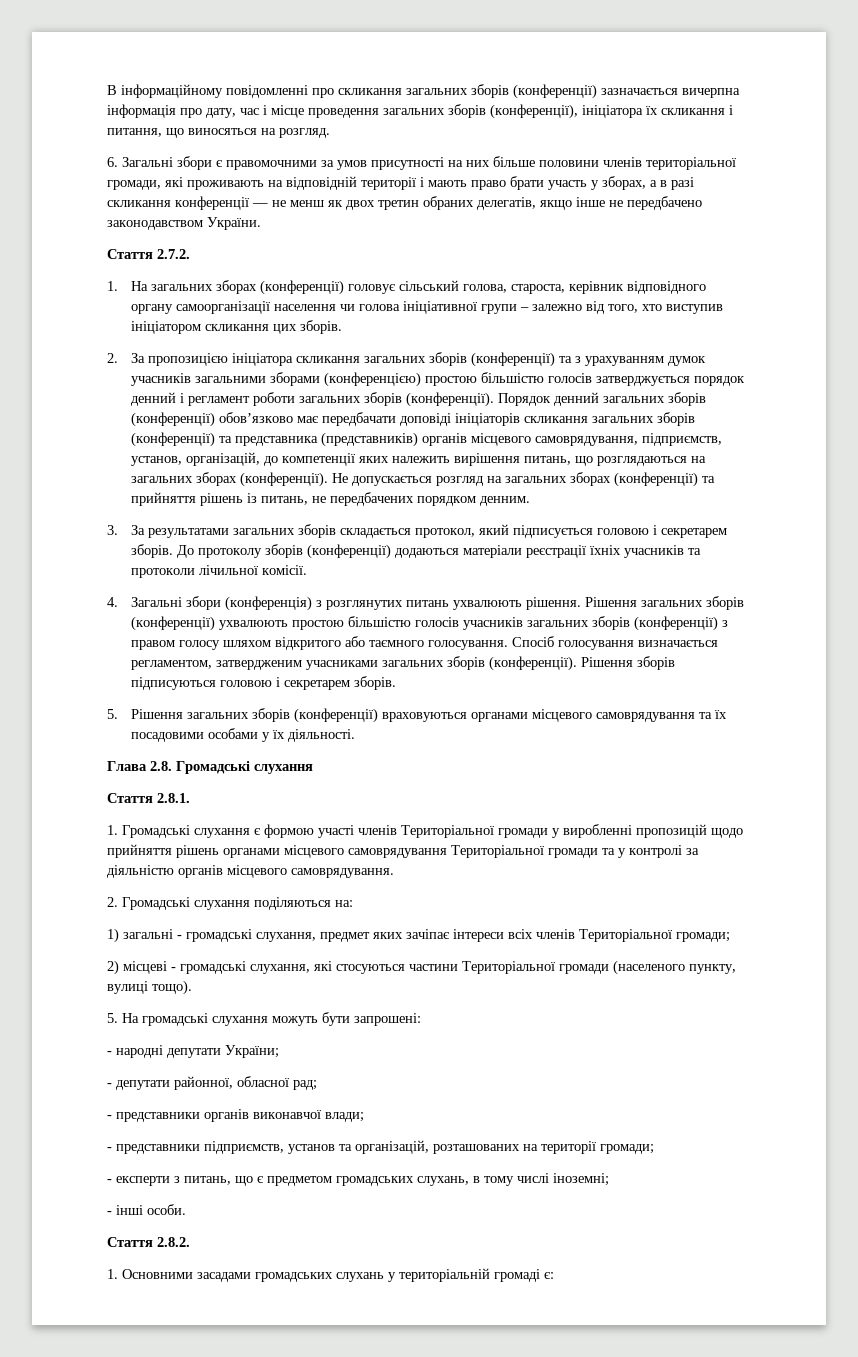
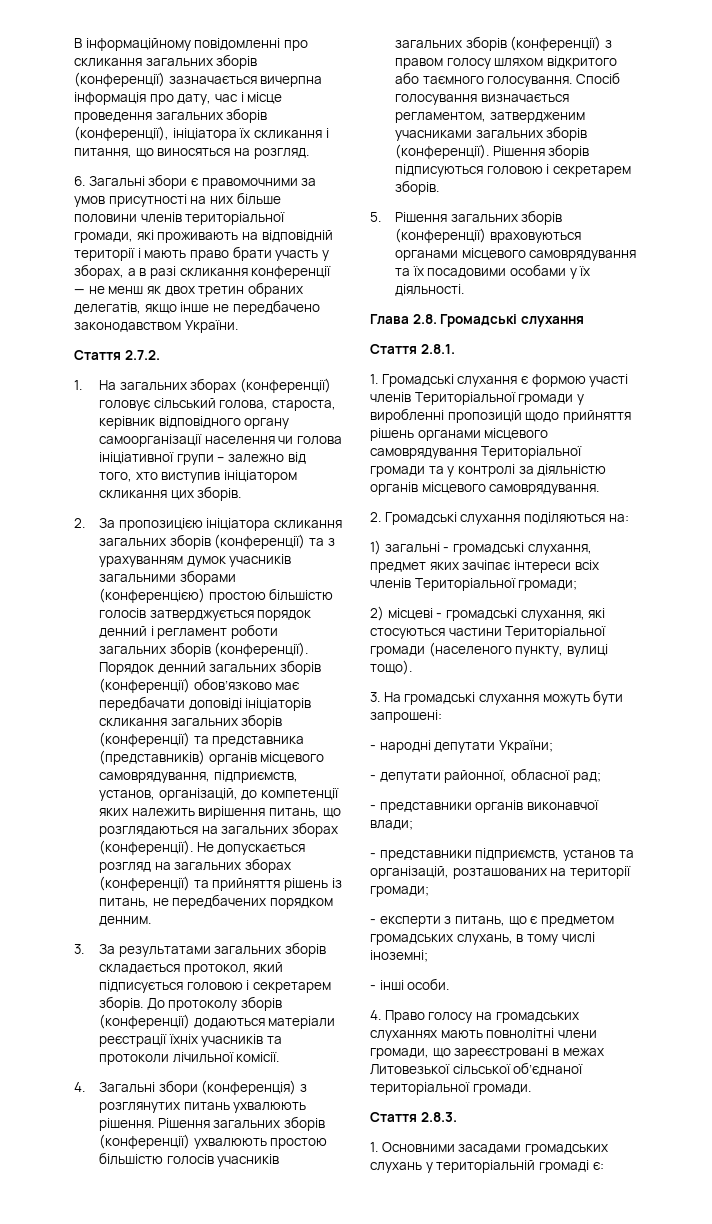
[107,1013,118,1023] 5. -> [370,692,380,702] 3.
[107,1237,190,1247] // Стаття 2.8.2. -> [370,1010,579,1023] [370,1028,597,1041] [370,1046,604,1059] [370,1062,584,1076] [370,1082,531,1095] [370,1112,457,1122] // 4. Право голосу на громадських слуханнях мають повнолітні члени громади, що зареєстровані в межах Литовезької сільської об’єднаної територіальної громади. // Стаття 2.8.3.

